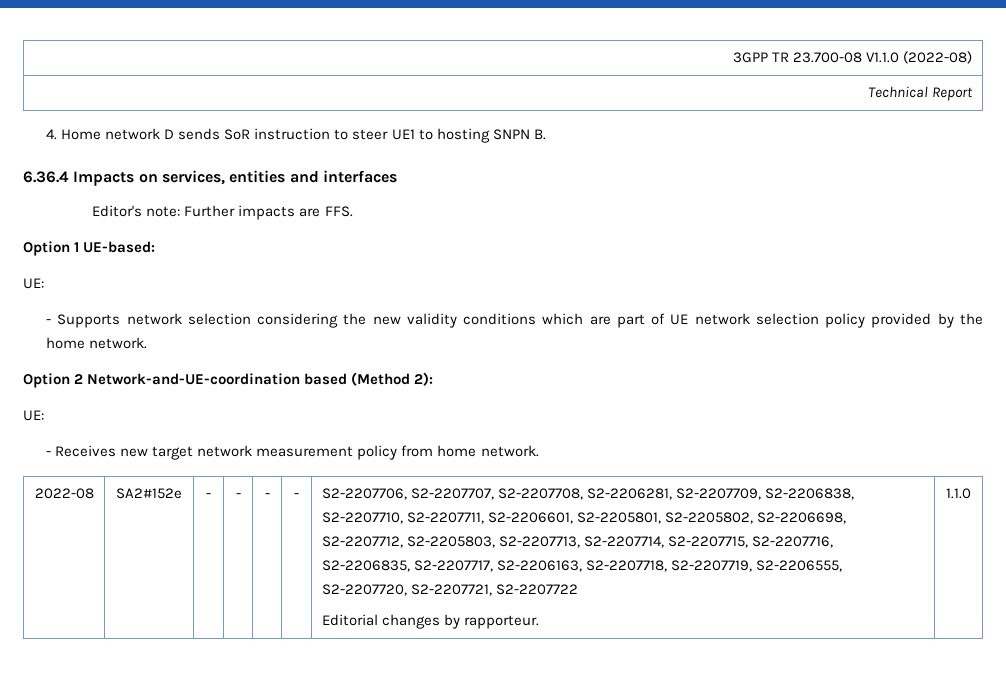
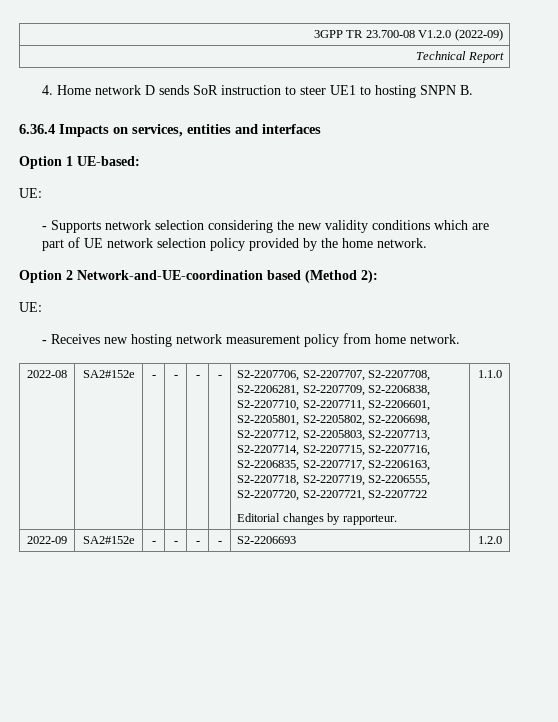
[866,51,973,64] V1.1.0 (2022-08) -> [418,29,503,41] V1.2.0 (2022-09)
[92,205,353,220] // Editor's note: Further impacts are FFS. -> (321, 129) none
[152,446,194,460] target -> [131,334,173,347] hosting
(971, 493) none -> [27,536,67,544] [82,536,135,544] [151,541,156,544] [173,541,178,544] [195,541,200,544] [217,541,222,544] [237,536,297,544] [477,536,502,544] // 2022-09 | SA2#152e | - | - | - | - | S2-2206693 | 1.2.0

